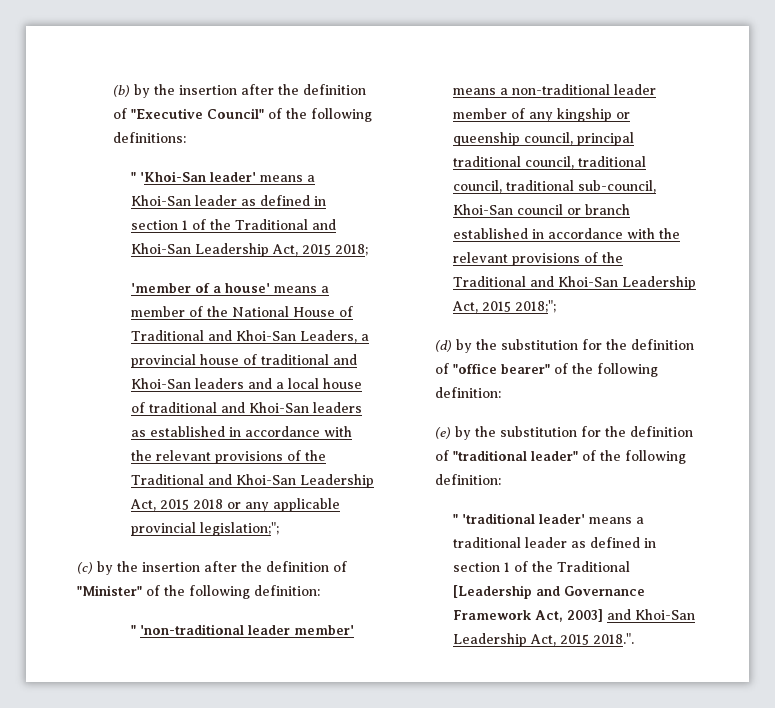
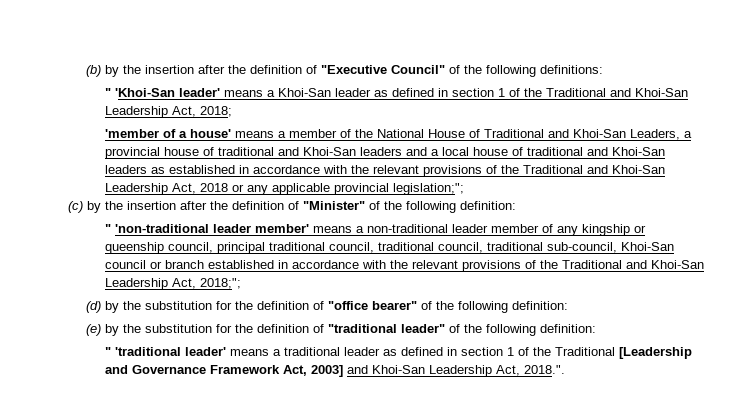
[302,244,332,255] 2015 -> (197, 111) none
[160,499,190,510] 2015 -> (197, 188) none
[482,301,512,312] 2015 -> (197, 283) none
[560,634,590,645] 2015 -> (521, 370) none

